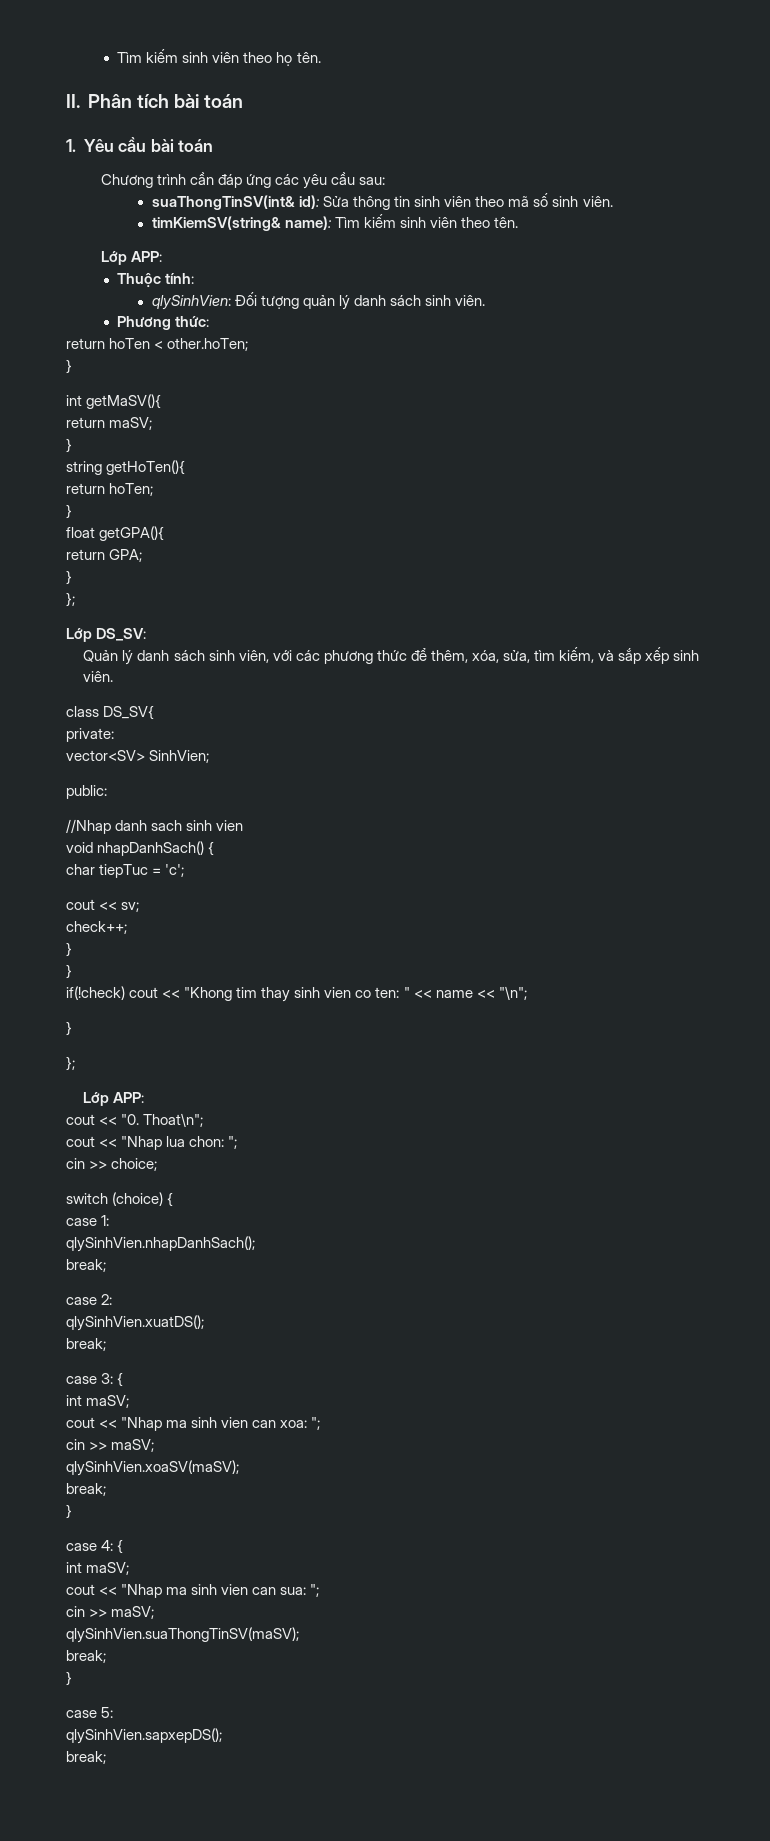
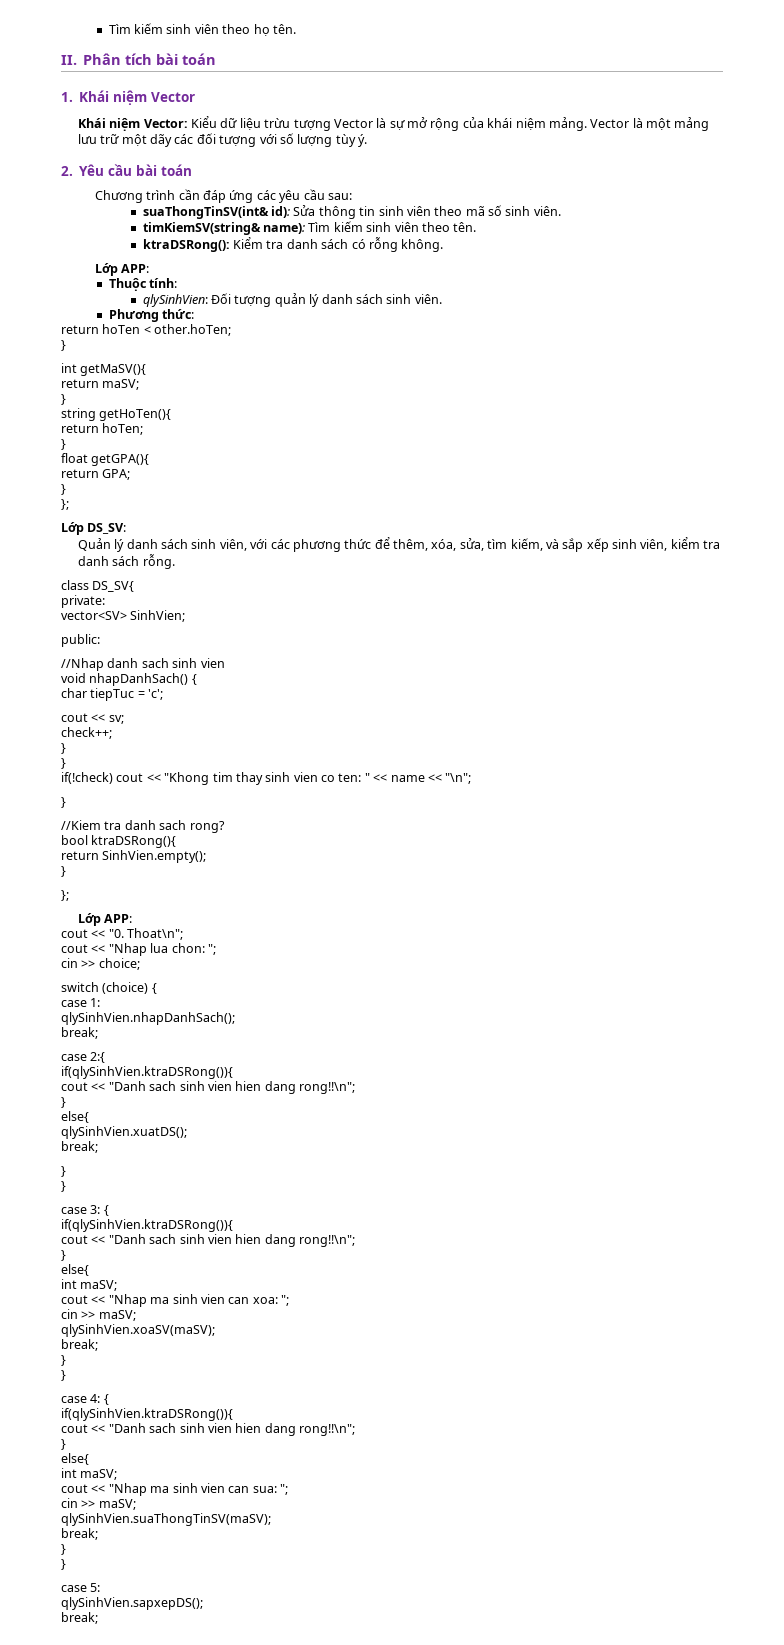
(76, 145) none -> [79,90,196,105] [77,116,710,131] [77,133,368,147] [61,166,73,176] Khái niệm Vector // Khái niệm Vector: Kiểu dữ liệu trừu tượng Vector là sự mở rộng của khái niệm mảng. Vector là một mảng lưu trữ một dãy các đối tượng với số lượng tùy ý. // 2.
(519, 222) none -> [142,237,444,252] // ktraDSRong(): Kiểm tra danh sách có rỗng không.
[83,671,114,682] viên. -> [640,537,721,551] [77,554,175,569] viên, kiểm tra danh sách rỗng.
(72, 1028) none -> [61,820,225,833] [61,835,177,848] [61,850,207,863] [61,866,66,877] // //Kiem tra danh sach rong? // bool ktraDSRong(){ // return SinhVien.empty(); // }
[101,1294,113,1305] 2: -> [90,1052,106,1063] [61,1066,233,1079] [61,1081,355,1094] [61,1097,66,1108] [61,1111,89,1123] 2:{ // if(qlySinhVien.ktraDSRong()){ // cout << "Danh sach sinh vien hien dang rong!!\n"; // } // else{
(106, 1344) none -> [61,1166,66,1177] [61,1181,66,1192] // } // }
(124, 1379) none -> [61,1219,233,1232] [61,1234,355,1247] [61,1250,66,1261] [61,1264,89,1276] // if(qlySinhVien.ktraDSRong()){ // cout << "Danh sach sinh vien hien dang rong!!\n"; // } // else{
(72, 1511) none -> [61,1370,66,1381] // }
(124, 1546) none -> [61,1408,233,1421] [61,1423,355,1436] [61,1439,66,1450] [61,1453,89,1465] // if(qlySinhVien.ktraDSRong()){ // cout << "Danh sach sinh vien hien dang rong!!\n"; // } // else{
(72, 1678) none -> [61,1559,66,1570] // }

